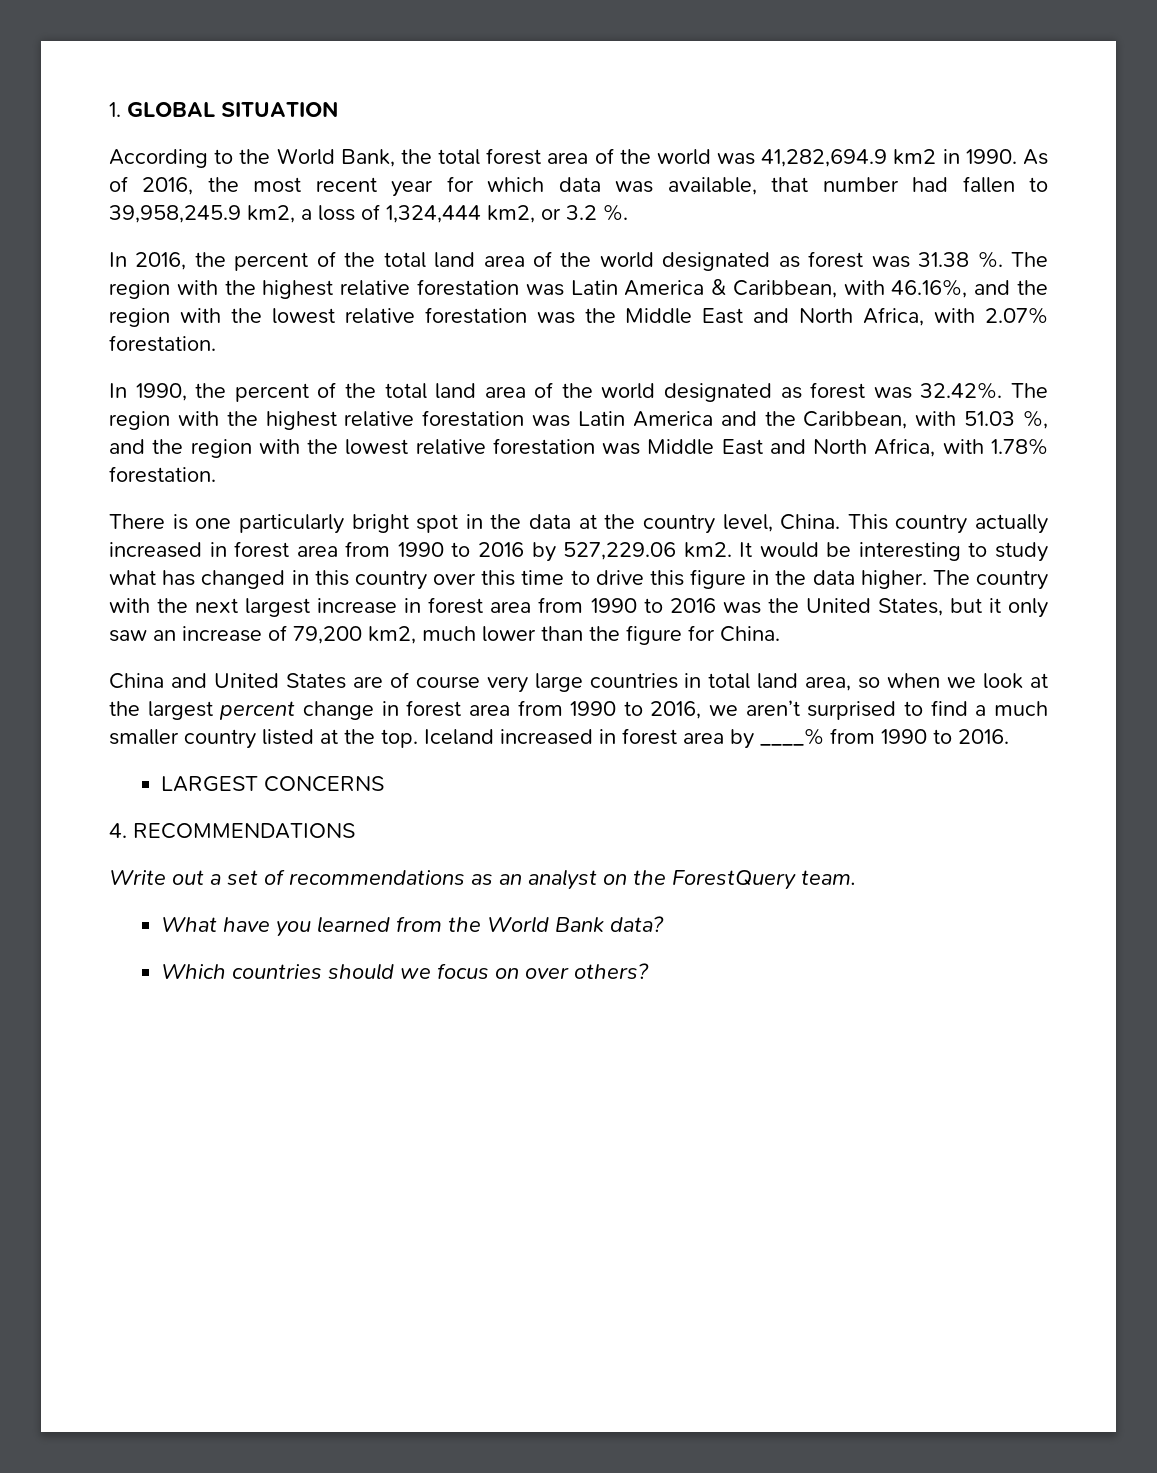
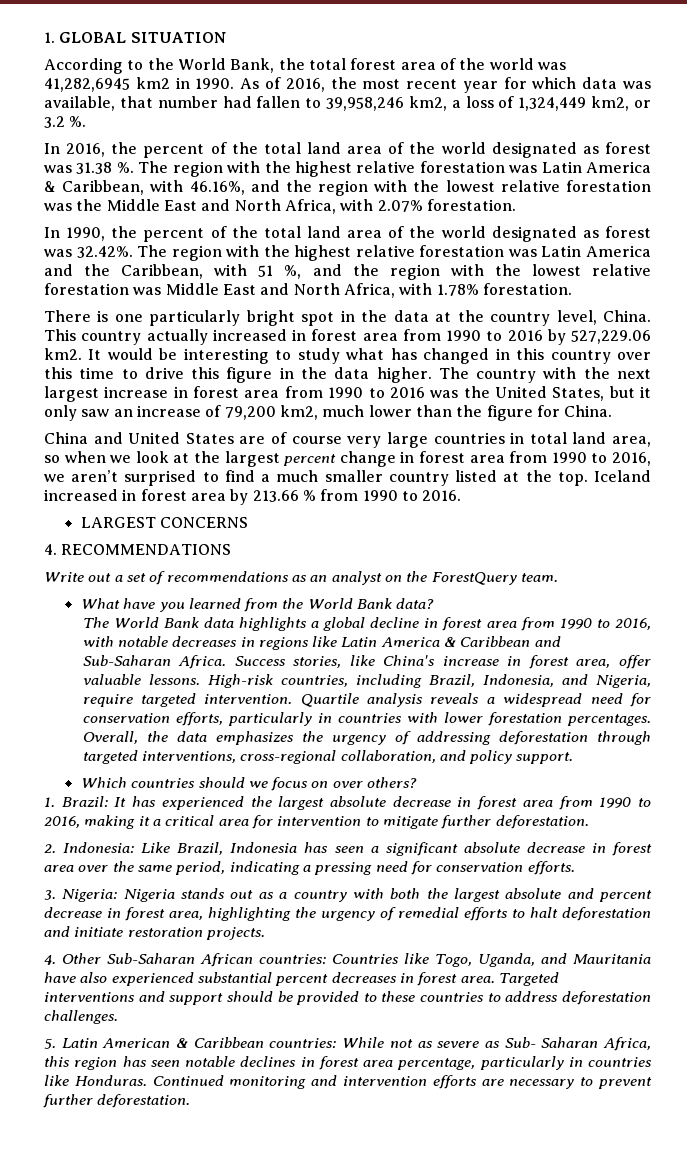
[761,149,888,167] 41,282,694.9 -> [44,78,130,92] 41,282,6945
[109,205,241,223] 39,958,245.9 -> [326,97,405,111] 39,958,246
[386,205,481,223] 1,324,444 -> [518,97,587,111] 1,324,449
[964,411,1016,426] 51.03 -> [258,265,274,277] 51
[760,728,824,746] ____% -> [252,490,316,502] 213.66 %
(665, 924) none -> [82,617,652,631] [82,636,561,650] [82,655,651,669] [82,674,652,688] [82,693,651,707] [82,712,652,726] [82,731,652,745] [82,750,574,764] // The World Bank data highlights a global decline in forest area from 1990 to 2016, with notable decreases in regions like Latin America & Caribbean and Sub-Saharan Africa. Success stories, like China's increase in forest area, offer valuable lessons. High-risk countries, including Brazil, Indonesia, and Nigeria, require targeted intervention. Quartile analysis reveals a widespread need for conservation efforts, particularly in countries with lower forestation percentages. Overall, the data emphasizes the urgency of addressing deforestation through targeted interventions, cross-regional collaboration, and policy support.
(650, 971) none -> [44,796,651,810] [44,815,589,829] [44,842,652,856] [44,861,575,875] [44,888,652,902] [44,907,651,921] [44,926,265,940] [44,953,652,967] [44,972,559,986] [44,991,651,1005] [44,1010,118,1024] [44,1037,651,1051] [44,1056,652,1070] [44,1075,652,1089] [43,1094,191,1108] // 1. Brazil: It has experienced the largest absolute decrease in forest area from 1990 to 2016, making it a critical area for intervention to mitigate further deforestation. // 2. Indonesia: Like Brazil, Indonesia has seen a significant absolute decrease in forest area over the same period, indicating a pressing need for conservation efforts. // 3. Nigeria: Nigeria stands out as a country with both the largest absolute and percent decrease in forest area, highlighting the urgency of remedial efforts to halt deforestation and initiate restoration projects. // 4. Other Sub-Saharan African countries: Countries like Togo, Uganda, and Mauritania have also experienced substantial percent decreases in forest area. Targeted interventions and support should be provided to these countries to address deforestation challenges. // 5. Latin American & Caribbean countries: While not as severe as Sub- Saharan Africa, this region has seen notable declines in forest area percentage, particularly in countries like Honduras. Continued monitoring and intervention efforts are necessary to prevent further deforestation.

